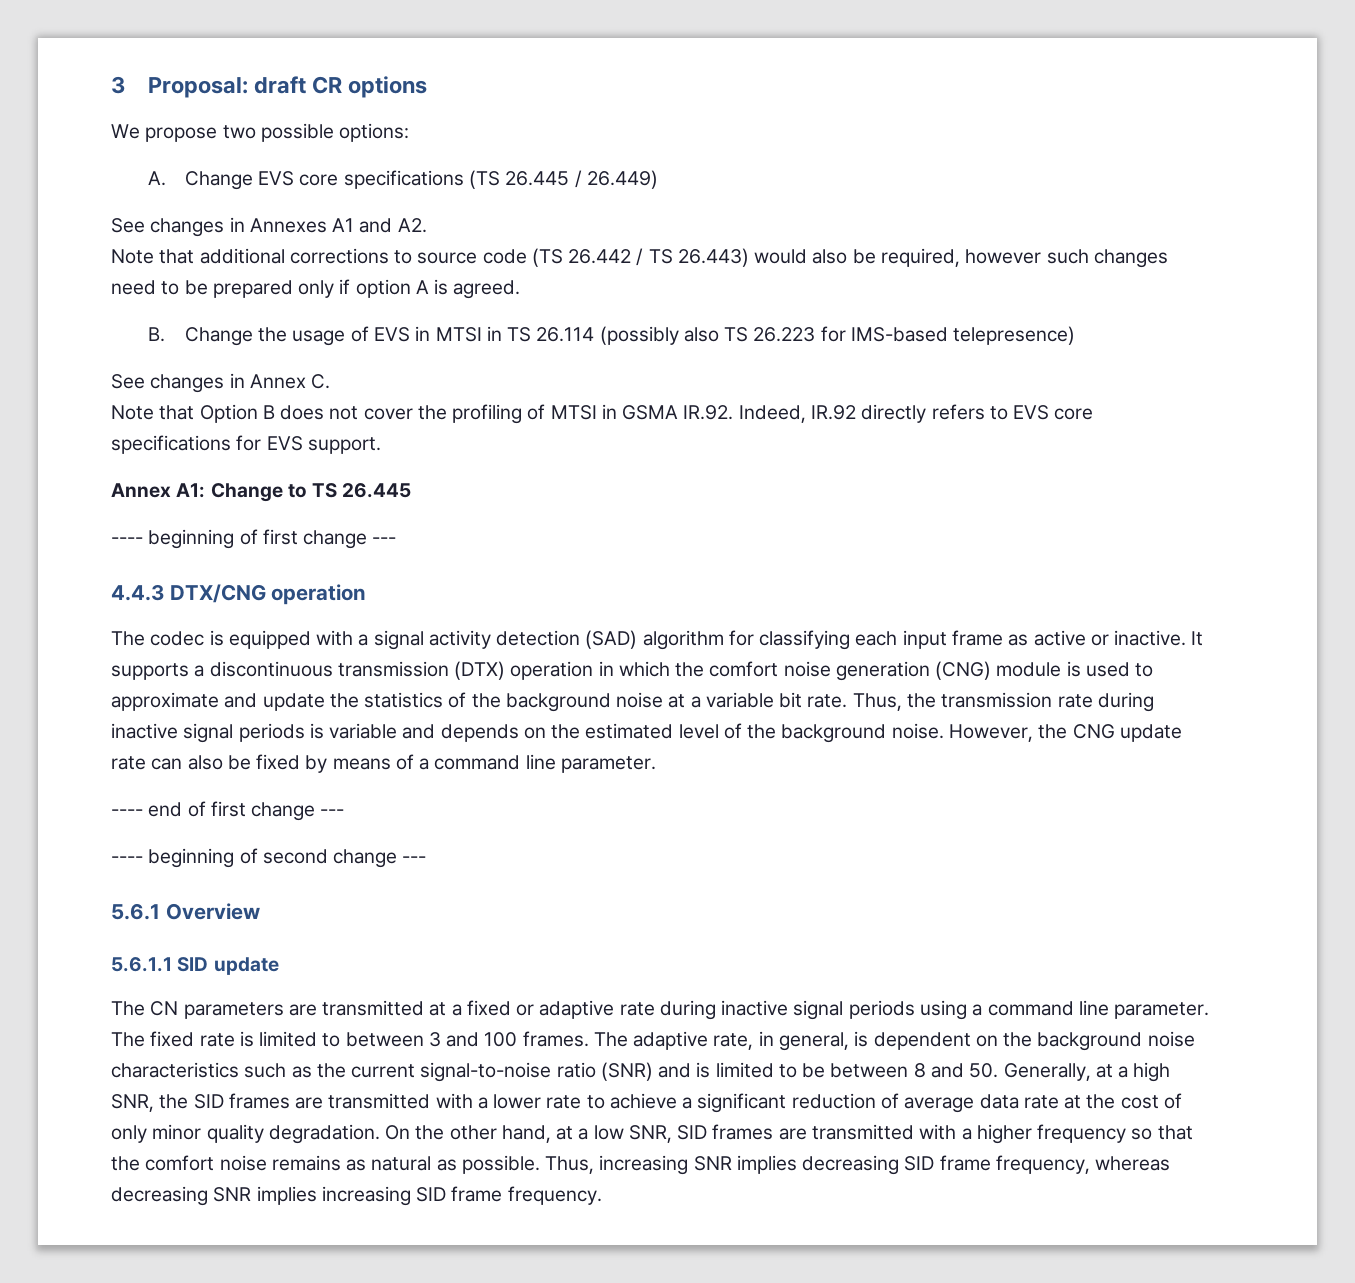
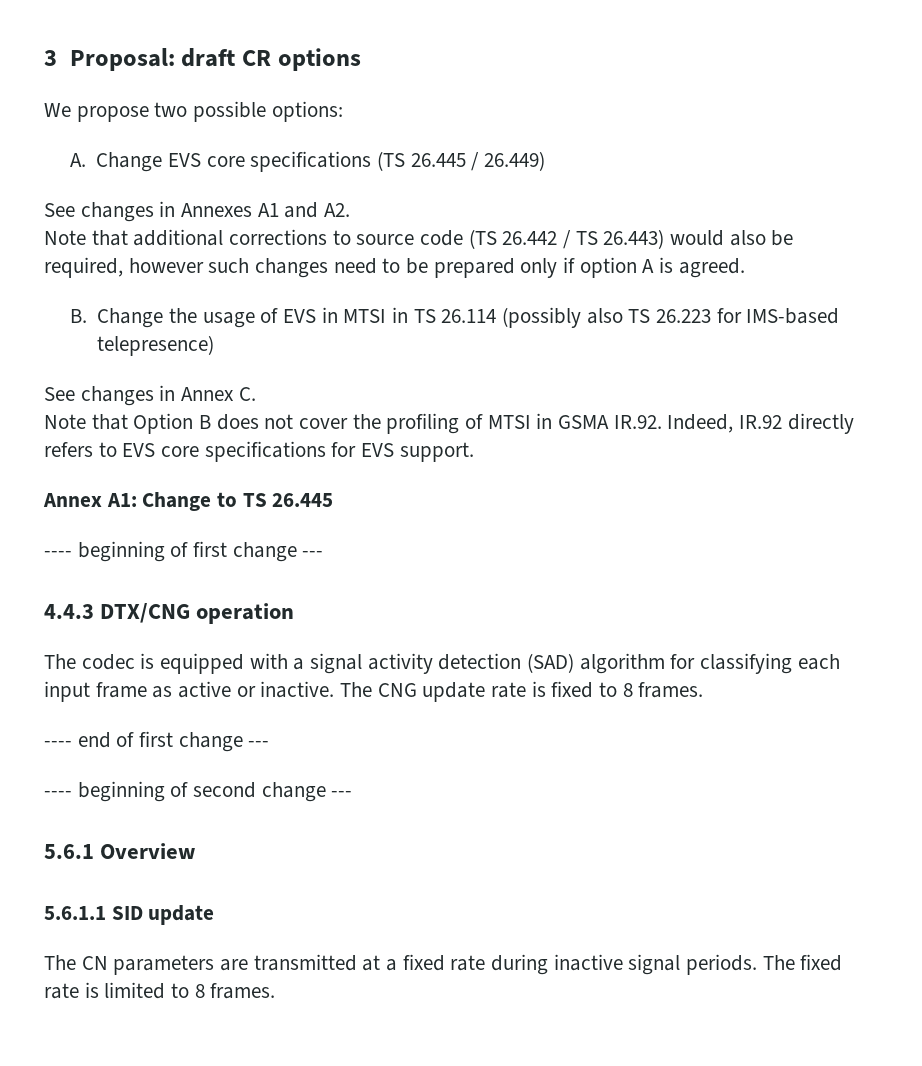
[1191,631,1204,646] [111,661,1154,681] [111,692,1154,712] [111,723,1182,743] [111,754,656,773] It supports a discontinuous transmission (DTX) operation in which the comfort noise generation (CNG) module is used to approximate and update the statistics of the background noise at a variable bit rate. Thus, the transmission rate during inactive signal periods is variable and depends on the estimated level of the background noise. However, the CNG update rate can also be fixed by means of a command line parameter. -> [340,681,704,702] The CNG update rate is fixed to 8 frames.
[516,1000,1210,1020] or adaptive rate during inactive signal periods using a command line parameter. -> [450,954,758,975] rate during inactive signal periods.
[345,1031,1195,1051] [111,1062,1171,1082] [111,1093,1182,1113] [111,1124,1193,1144] [111,1155,1171,1175] [111,1186,602,1206] between 3 and 100 frames. The adaptive rate, in general, is dependent on the background noise characteristics such as the current signal-to-noise ratio (SNR) and is limited to be between 8 and 50. Generally, at a high SNR, the SID frames are transmitted with a lower rate to achieve a significant reduction of average data rate at the cost of only minor quality degradation. On the other hand, at a low SNR, SID frames are transmitted with a higher frequency so that the comfort noise remains as natural as possible. Thus, increasing SNR implies decreasing SID frame frequency, whereas decreasing SNR implies increasing SID frame frequency. -> [194,983,276,999] 8 frames.

